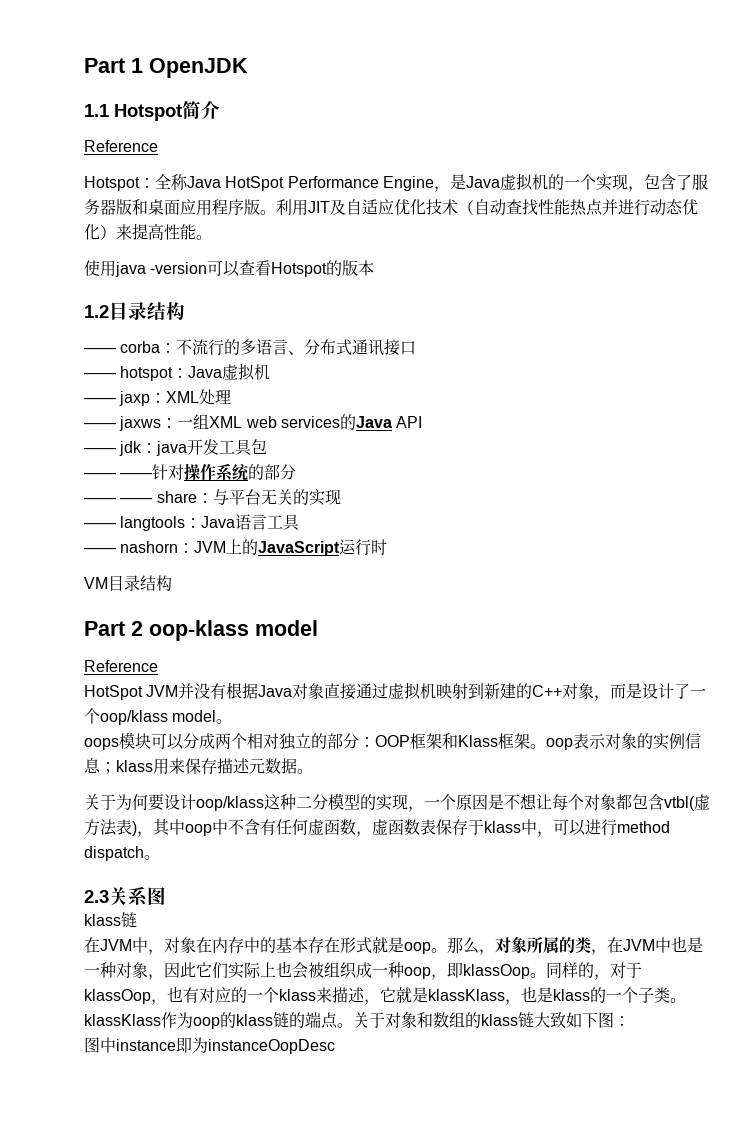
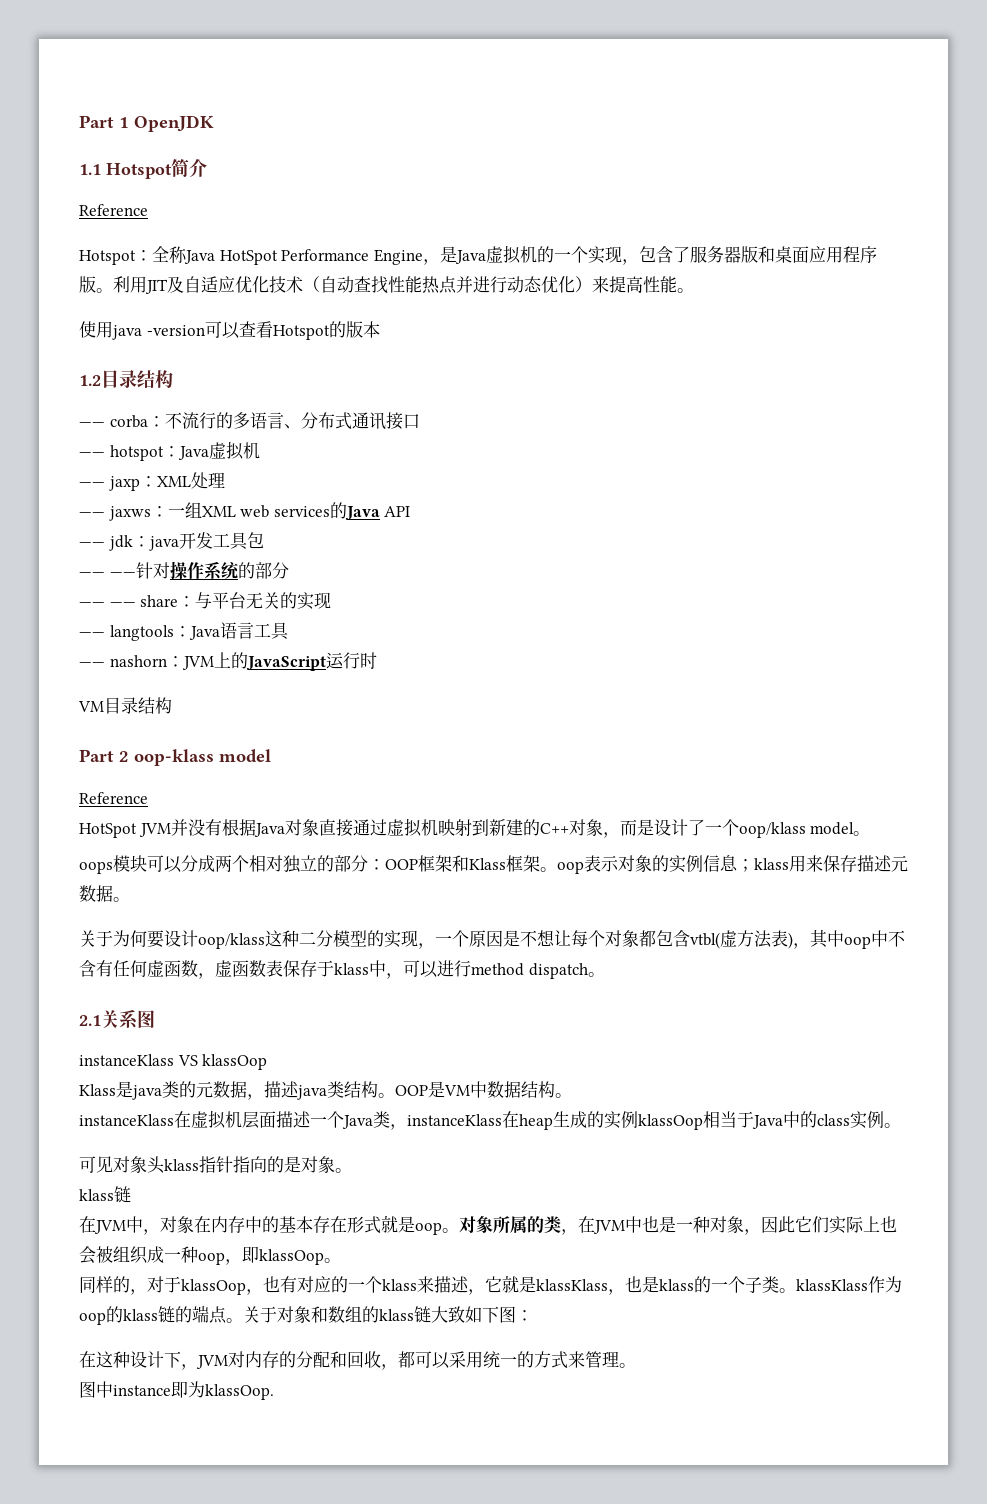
[84,890,109,903] 2.3 -> [79,1015,101,1026] 2.1
(166, 896) none -> [79,1054,268,1070] [79,1081,572,1100] [79,1110,901,1130] [79,1156,352,1174] // instanceKlass VS klassOop // Klass是java类的元数据，描述java类结构。OOP是VM中数据结构。 // instanceKlass在虚拟机层面描述一个Java类，instanceKlass在heap生成的实例klassOop相当于Java中的class实例。 // 可见对象头klass指针指向的是对象。
[447,937,495,955] 那么， -> (459, 1230) none
(546, 975) none -> (341, 1260) //
(630, 1021) none -> [79,1351,636,1370] // 在这种设计下，JVM对内存的分配和回收，都可以采用统一的方式来管理。
[208,1039,335,1054] instanceOopDesc -> [205,1384,274,1400] klassOop.

